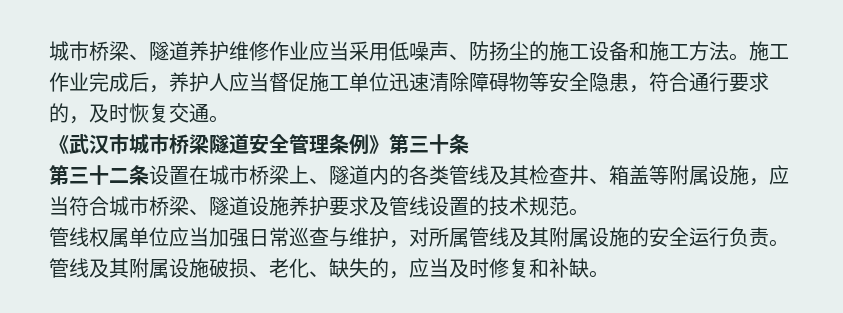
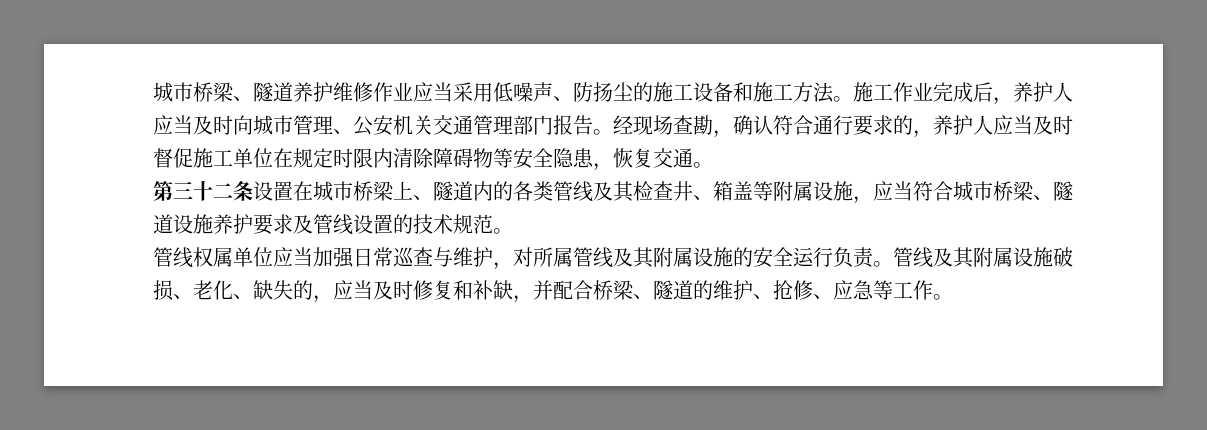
[269,72,429,92] 督促施工单位迅速 -> [193,115,1073,138] [153,148,393,168] 及时向城市管理、公安机关交通管理部门报告。经现场查勘，确认符合通行要求的，养护人应当及时督促施工单位在规定时限内
[649,72,769,92] [49,103,229,124] [49,134,469,154] 符合通行要求的，及时恢复交通。 // 《武汉市城市桥梁隧道安全管理条例》第三十条 -> [613,148,713,168] 恢复交通。
(589, 268) none -> [513,280,933,303] ，并配合桥梁、隧道的维护、抢修、应急等工作

